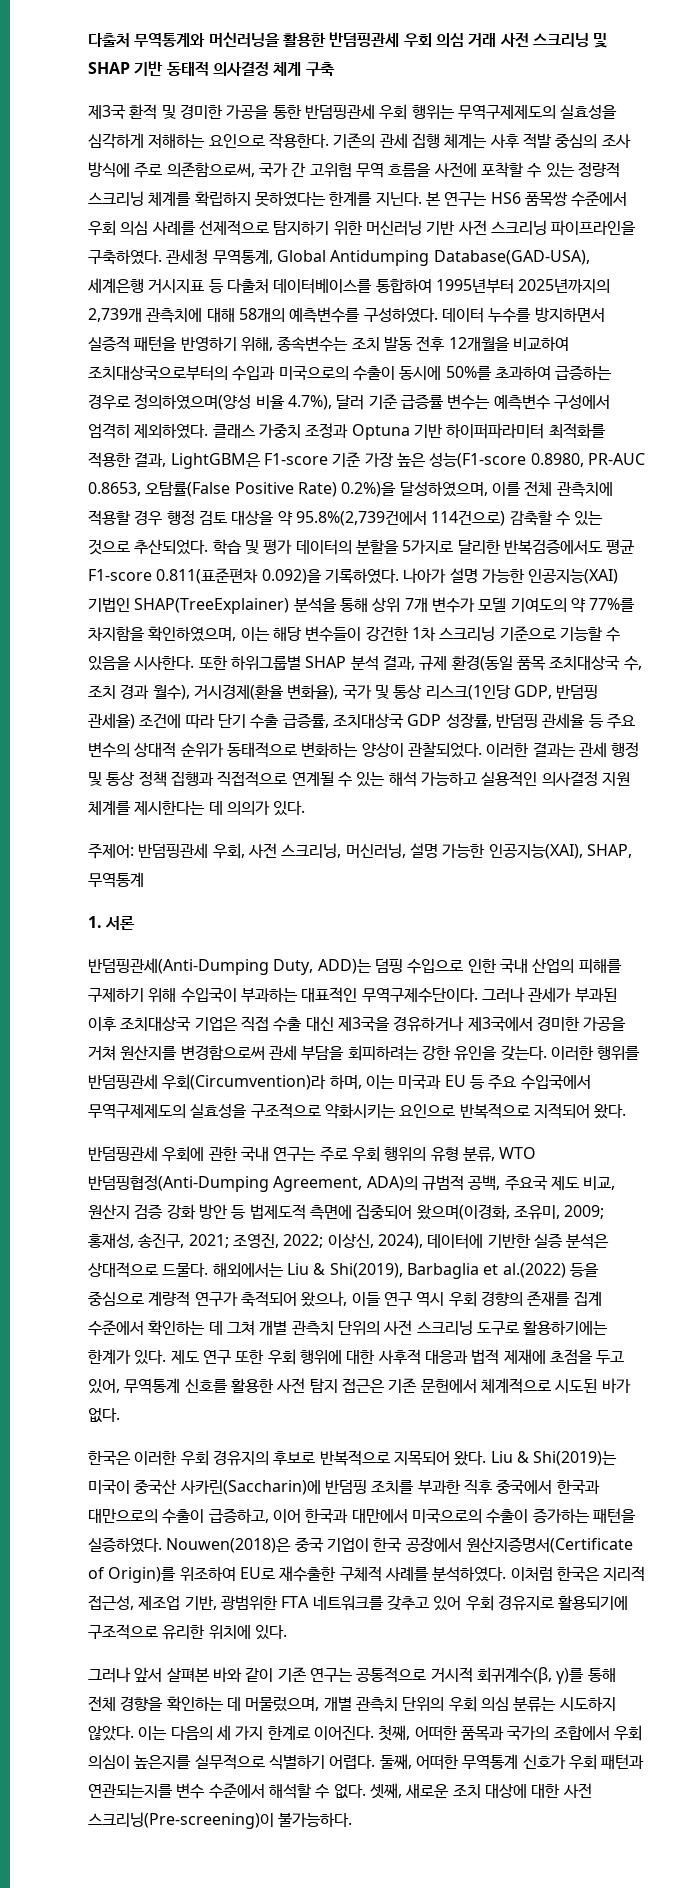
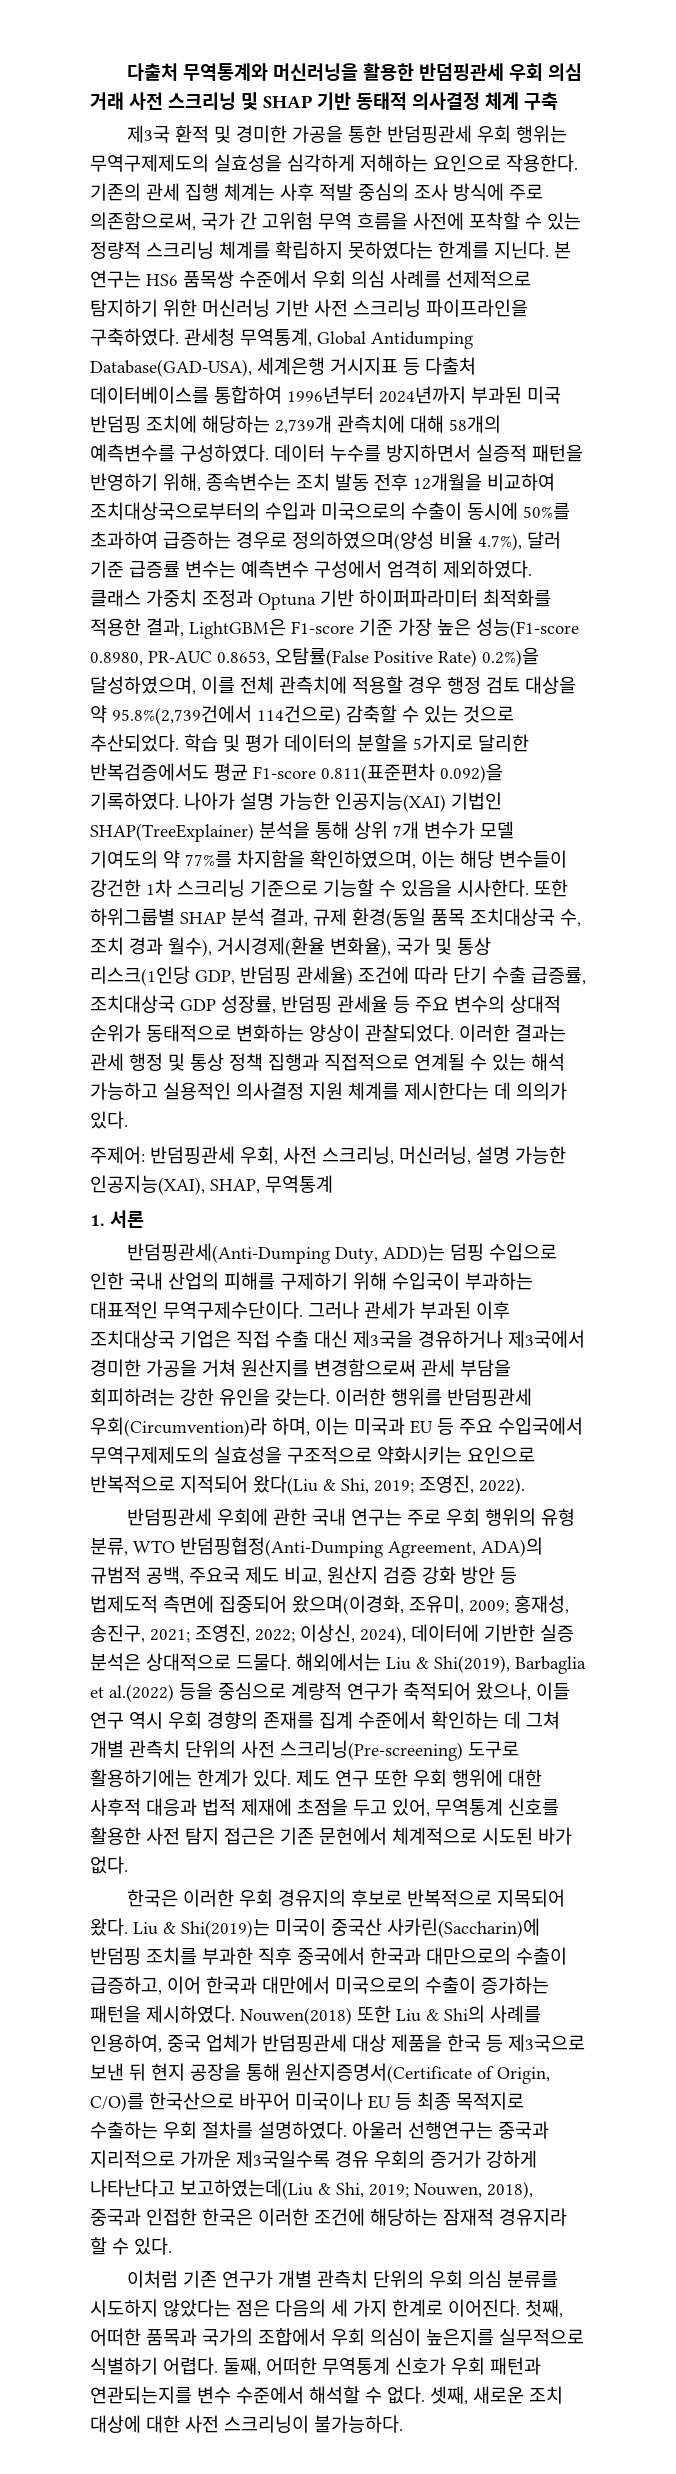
[435,278,611,294] 1995년부터 2025년까지의 -> [287,386,561,404] [90,415,270,433] 1996년부터 2024년까지 부과된 미국 반덤핑 조치에 해당하는
[594,1104,627,1119] 왔다. -> [253,1475,525,1495] 왔다(Liu & Shi, 2019; 조영진, 2022).
[416,1320,473,1335] 스크리닝 -> [280,1740,463,1761] 스크리닝(Pre-screening)
[88,1537,633,1553] [88,1566,646,1583] [88,1595,629,1611] [88,1624,287,1640] [88,1667,616,1684] [88,1696,320,1712] 실증하였다. Nouwen(2018)은 중국 기업이 한국 공장에서 원산지증명서(Certificate of Origin)를 위조하여 EU로 재수출한 구체적 사례를 분석하였다. 이처럼 한국은 지리적 접근성, 제조업 기반, 광범위한 FTA 네트워크를 갖추고 있어 우회 경유지로 활용되기에 구조적으로 유리한 위치에 있다. // 그러나 앞서 살펴본 바와 같이 기존 연구는 공통적으로 거시적 회귀계수(β, γ)를 통해 전체 경향을 확인하는 데 머물렀으며, -> [146,2005,541,2025] [90,2034,585,2053] [90,2063,550,2084] [90,2092,524,2112] [90,2121,549,2139] [90,2150,537,2168] [90,2179,533,2199] [90,2208,567,2226] [90,2237,172,2255] [126,2270,273,2288] 제시하였다. Nouwen(2018) 또한 Liu & Shi의 사례를 인용하여, 중국 업체가 반덤핑관세 대상 제품을 한국 등 제3국으로 보낸 뒤 현지 공장을 통해 원산지증명서(Certificate of Origin, C/O)를 한국산으로 바꾸어 미국이나 EU 등 최종 목적지로 수출하는 우회 절차를 설명하였다. 아울러 선행연구는 중국과 지리적으로 가까운 제3국일수록 경유 우회의 증거가 강하게 나타난다고 보고하였는데(Liu & Shi, 2019; Nouwen, 2018), 중국과 인접한 한국은 이러한 조건에 해당하는 잠재적 경유지라 할 수 있다. // 이처럼 기존 연구가
[513,1696,616,1712] [88,1725,168,1741] 분류는 시도하지 않았다. 이는 -> [506,2271,558,2288] [90,2299,270,2317] 분류를 시도하지 않았다는 점은
[88,1812,274,1829] 스크리닝(Pre-screening)이 -> [224,2415,309,2433] 스크리닝이

